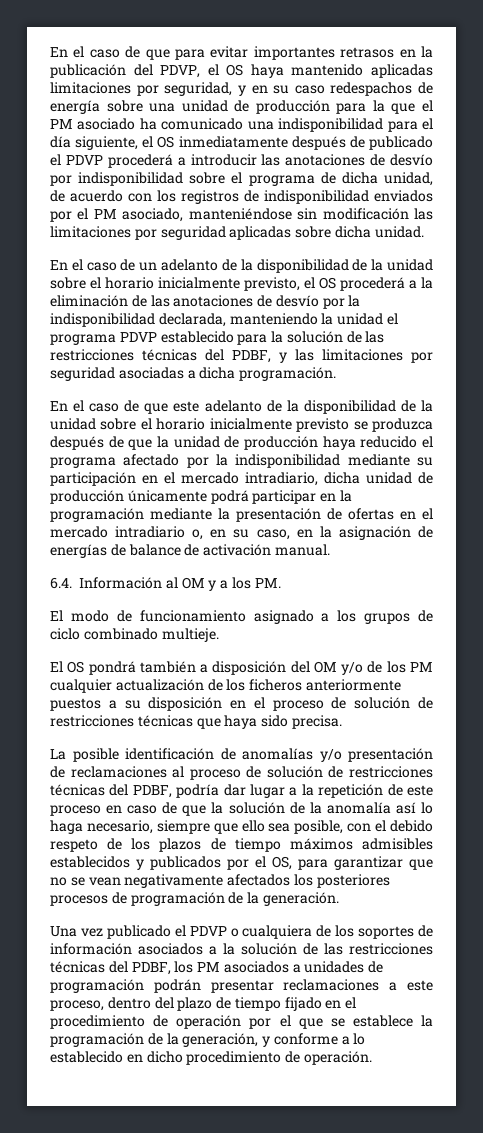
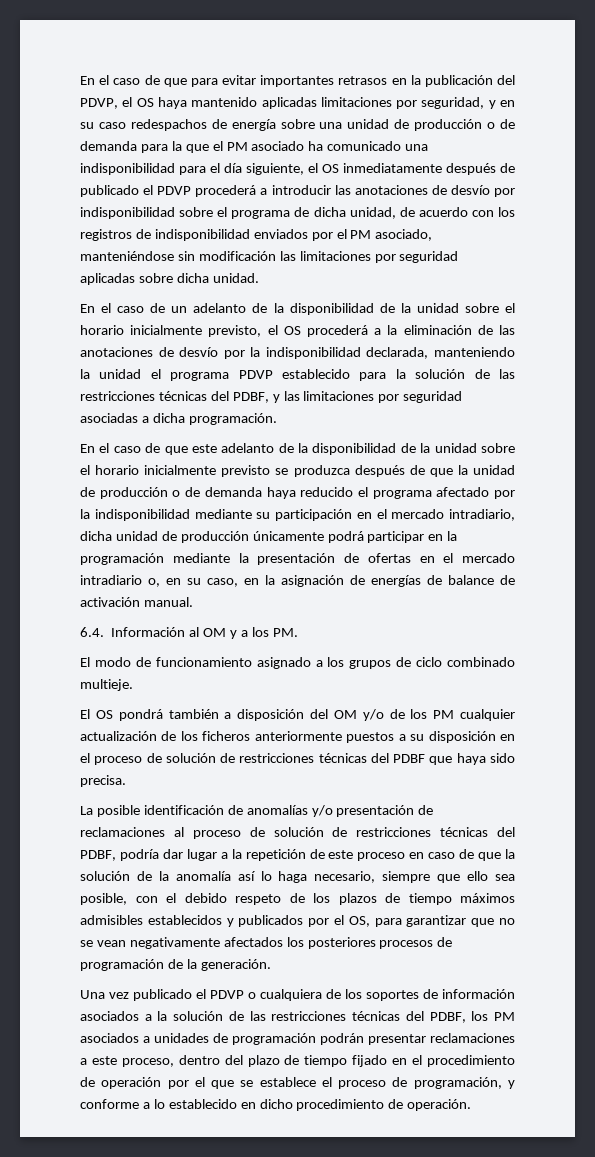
(330, 107) none -> [487,119,516,129] [80,141,137,151] o de demanda
(318, 443) none -> [172,487,262,497] o de demanda
(193, 721) none -> [370,753,426,763] del PDBF
[421,1015,433,1027] [50,1033,259,1047] la programación de la generación, -> [321,1077,502,1089] el proceso de programación,

